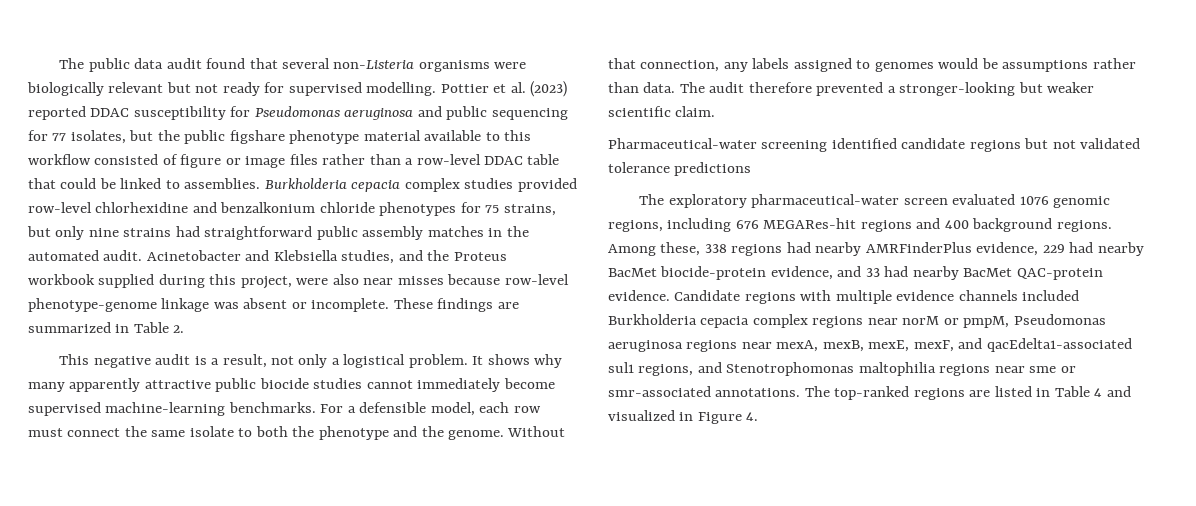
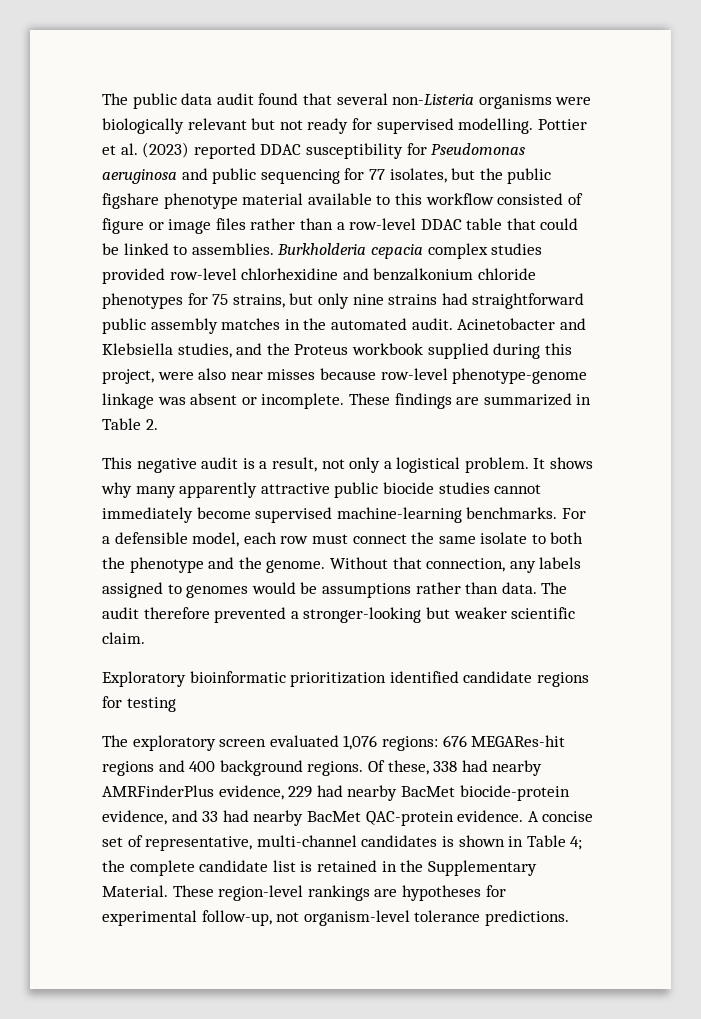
[608,138,1141,152] [608,162,752,176] Pharmaceutical-water screening identified candidate regions but not validated tolerance predictions -> [102,671,589,687] [102,696,176,712] Exploratory bioinformatic prioritization identified candidate regions for testing
[751,194,900,208] pharmaceutical-water -> (216, 743) none
[1019,196,1111,208] [608,218,732,232] 1076 genomic regions, including -> [343,735,438,751] 1,076 regions:
[608,244,656,256] Among -> [367,760,385,772] Of
[731,244,783,256] regions -> (458, 766) none
[674,290,1080,304] [608,314,1106,328] [608,338,1132,352] [608,362,1076,376] [608,386,1131,400] [608,410,759,424] Candidate regions with multiple evidence channels included Burkholderia cepacia complex regions near norM or pmpM, Pseudomonas aeruginosa regions near mexA, mexB, mexE, mexF, and qacEdelta1-associated sul1 regions, and Stenotrophomonas maltophilia regions near sme or smr-associated annotations. The top-ranked regions are listed in Table 4 and visualized in Figure 4. -> [527,811,594,822] [102,835,583,851] [102,860,537,876] [102,885,506,901] [102,910,569,926] A concise set of representative, multi-channel candidates is shown in Table 4; the complete candidate list is retained in the Supplementary Material. These region-level rankings are hypotheses for experimental follow-up, not organism-level tolerance predictions.

